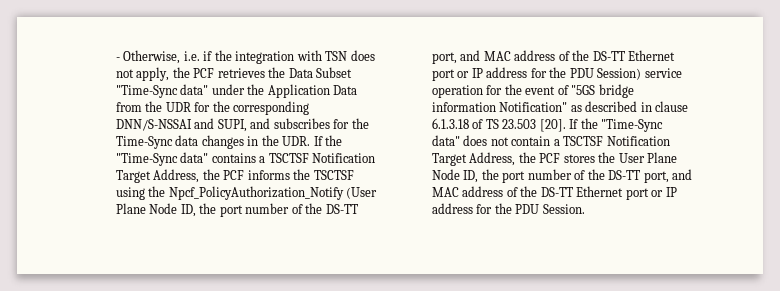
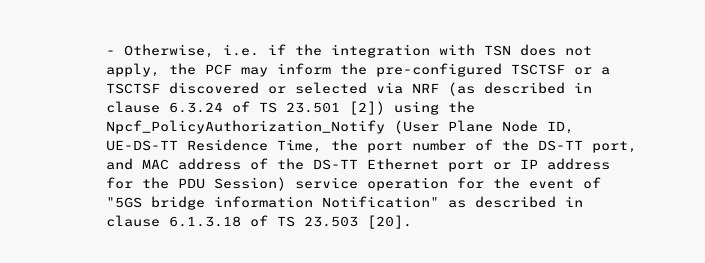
[217,67,353,78] [115,84,358,98] [115,101,310,115] [115,118,369,132] [115,135,343,149] [115,152,376,166] [115,169,354,183] retrieves the Data Subset "Time-Sync data" under the Application Data from the UDR for the corresponding DNN/S-NSSAI and SUPI, and subscribes for the Time-Sync data changes in the UDR. If the "Time-Sync data" contains a TSCTSF Notification Target Address, the PCF informs the TSCTSF -> [241,63,611,77] [106,82,593,96] [106,101,386,115] may inform the pre-configured TSCTSF or a TSCTSF discovered or selected via NRF (as described in clause 6.3.24 of TS 23.501 [2])
(196, 210) none -> [106,139,323,153] UE-DS-TT Residence Time,
[569,118,664,132] [431,135,670,146] [431,152,678,166] [431,169,693,183] [431,186,677,200] [431,203,585,214] If the "Time-Sync data" does not contain a TSCTSF Notification Target Address, the PCF stores the User Plane Node ID, the port number of the DS-TT port, and MAC address of the DS-TT Ethernet port or IP address for the PDU Session. -> (413, 222) none

